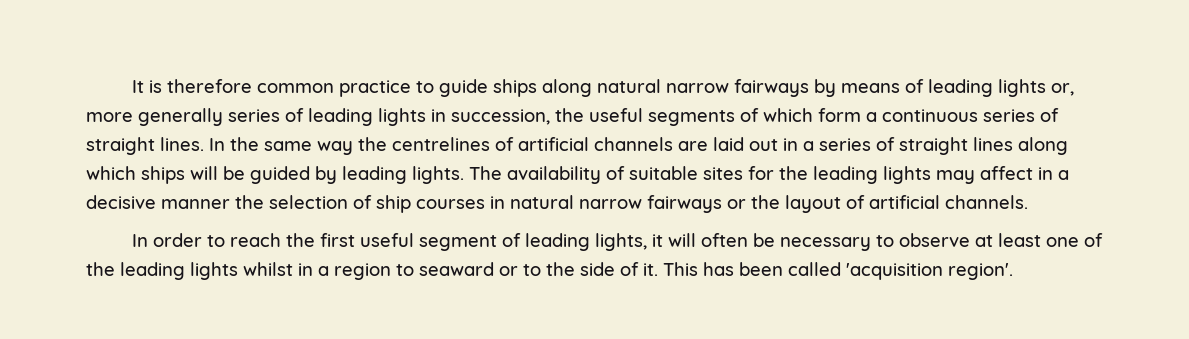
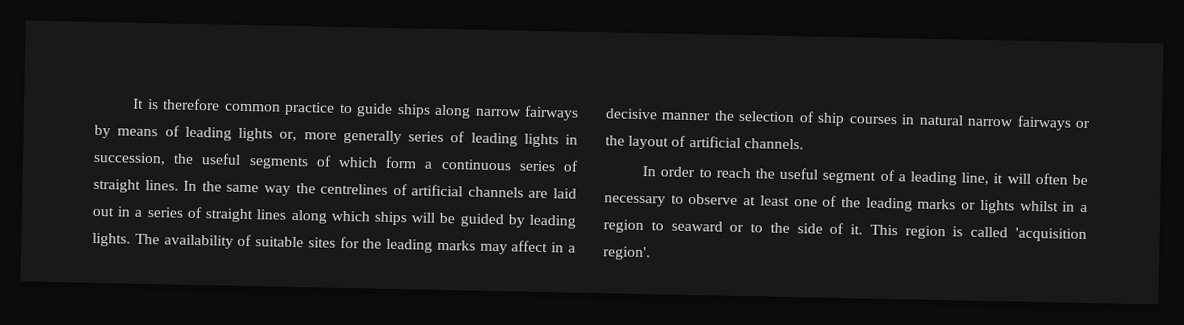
[596,79,661,93] natural -> (472, 111) none
[883,166,931,184] lights -> [436,239,476,251] marks
[319,233,355,247] first -> (775, 173) none
[524,233,647,251] leading lights, -> [897,171,990,186] a leading line,
(185, 271) none -> [917,198,977,210] marks or
[703,262,783,276] has been -> [904,225,964,240] region is

